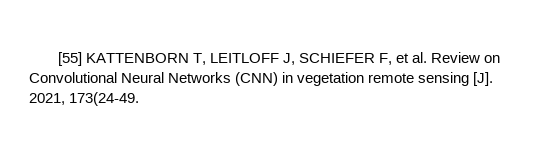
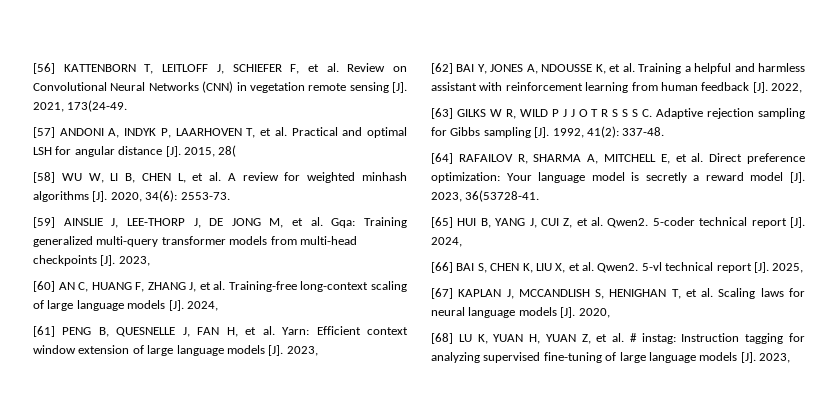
[57,52,82,66] [55] -> [33,63,55,74] [56]
(140, 99) none -> [33,127,408,138] [33,145,237,157] [33,172,408,183] [33,190,230,202] [33,217,407,228] [33,236,357,247] [33,255,150,266] [33,281,407,292] [33,300,218,311] [33,326,409,337] [33,345,318,356] [431,63,805,74] [431,82,802,93] [431,108,805,119] [431,126,665,138] [431,153,805,164] [431,172,805,183] [431,190,540,202] [431,217,805,228] [431,237,462,247] [431,262,804,273] [431,288,805,299] [431,307,610,318] [431,333,805,344] [431,352,790,363] // [57] ANDONI A, INDYK P, LAARHOVEN T, et al. Practical and optimal LSH for angular distance [J]. 2015, 28( // [58] WU W, LI B, CHEN L, et al. A review for weighted minhash algorithms [J]. 2020, 34(6): 2553-73. // [59] AINSLIE J, LEE-THORP J, DE JONG M, et al. Gqa: Training generalized multi-query transformer models from multi-head checkpoints [J]. 2023, // [60] AN C, HUANG F, ZHANG J, et al. Training-free long-context scaling of large language models [J]. 2024, // [61] PENG B, QUESNELLE J, FAN H, et al. Yarn: Efficient context window extension of large language models [J]. 2023, // [62] BAI Y, JONES A, NDOUSSE K, et al. Training a helpful and harmless assistant with reinforcement learning from human feedback [J]. 2022, // [63] GILKS W R, WILD P J J O T R S S S C. Adaptive rejection sampling for Gibbs sampling [J]. 1992, 41(2): 337-48. // [64] RAFAILOV R, SHARMA A, MITCHELL E, et al. Direct preference optimization: Your language model is secretly a reward model [J]. 2023, 36(53728-41. // [65] HUI B, YANG J, CUI Z, et al. Qwen2. 5-coder technical report [J]. 2024, // [66] BAI S, CHEN K, LIU X, et al. Qwen2. 5-vl technical report [J]. 2025, // [67] KAPLAN J, MCCANDLISH S, HENIGHAN T, et al. Scaling laws for neural language models [J]. 2020, // [68] LU K, YUAN H, YUAN Z, et al. # instag: Instruction tagging for analyzing supervised fine-tuning of large language models [J]. 2023,

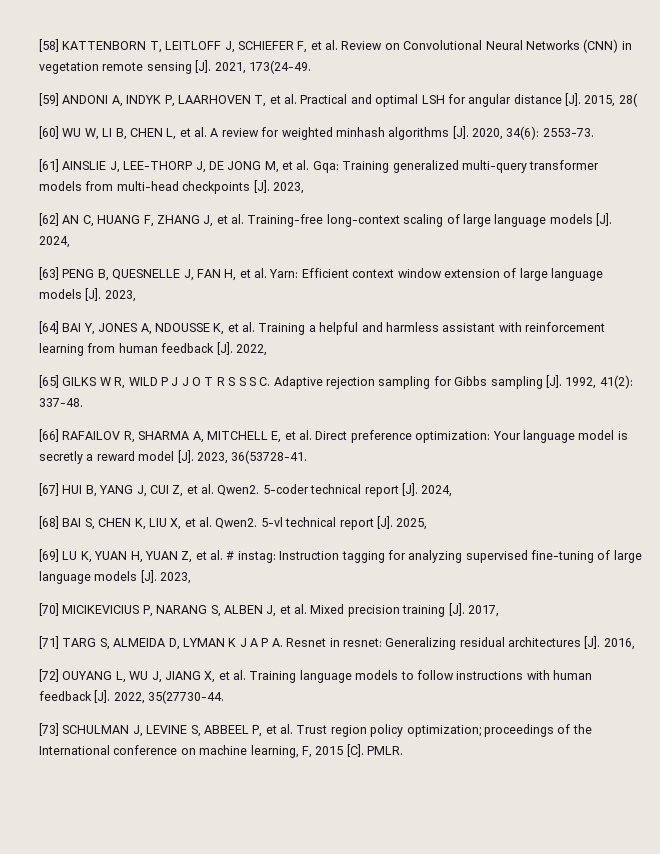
[33,63,55,74] [56] -> [39,39,59,52] [58]
[33,127,55,138] [57] -> [39,93,59,106] [59]
[33,172,55,183] [58] -> [39,126,59,139] [60]
[33,217,55,228] [59] -> [39,159,59,172] [61]
[33,281,55,292] [60] -> [39,213,59,226] [62]
[33,326,55,337] [61] -> [39,267,59,280] [63]
[431,63,453,74] [62] -> [39,321,59,334] [64]
[431,108,453,119] [63] -> [39,375,59,388] [65]
[431,153,453,164] [64] -> [39,429,59,442] [66]
[431,217,453,228] [65] -> [39,483,59,496] [67]
[431,262,453,273] [66] -> [39,516,59,529] [68]
[431,288,805,299] [431,307,610,318] [431,333,453,344] [67] KAPLAN J, MCCANDLISH S, HENIGHAN T, et al. Scaling laws for neural language models [J]. 2020, // [68] -> [39,549,59,562] [69]
(790, 358) none -> [39,603,499,617] [39,636,635,650] [39,669,592,683] [39,690,225,704] [39,723,592,737] [39,744,403,758] // [70] MICIKEVICIUS P, NARANG S, ALBEN J, et al. Mixed precision training [J]. 2017, // [71] TARG S, ALMEIDA D, LYMAN K J A P A. Resnet in resnet: Generalizing residual architectures [J]. 2016, // [72] OUYANG L, WU J, JIANG X, et al. Training language models to follow instructions with human feedback [J]. 2022, 35(27730-44. // [73] SCHULMAN J, LEVINE S, ABBEEL P, et al. Trust region policy optimization; proceedings of the International conference on machine learning, F, 2015 [C]. PMLR.

